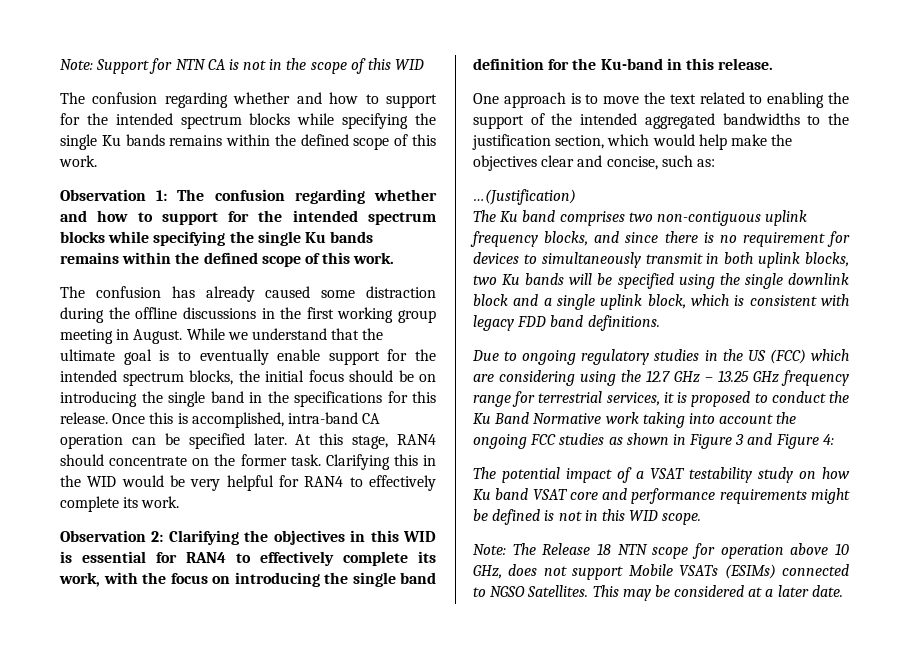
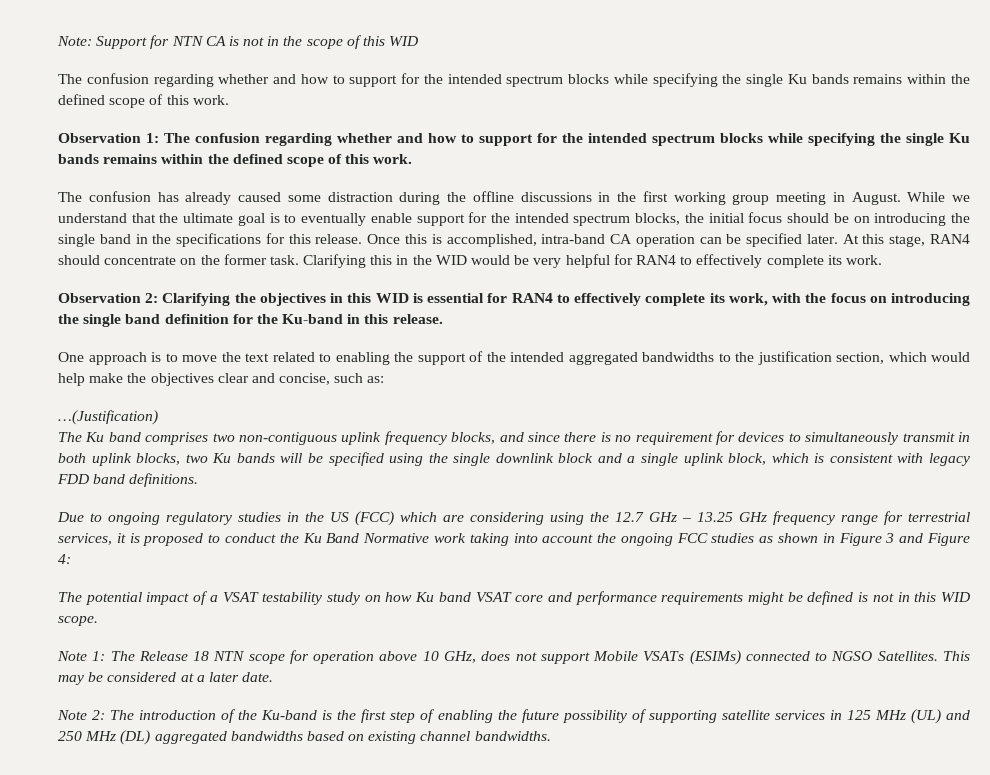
[473,544,506,555] Note: -> [57,651,106,661] Note 1:
(843, 591) none -> [57,709,970,724] [58,730,551,745] // Note 2: The introduction of the Ku-band is the first step of enabling the future possibility of supporting satellite services in 125 MHz (UL) and 250 MHz (DL) aggregated bandwidths based on existing channel bandwidths.

